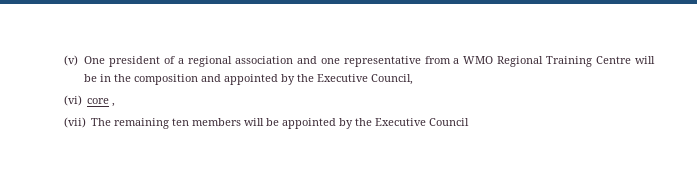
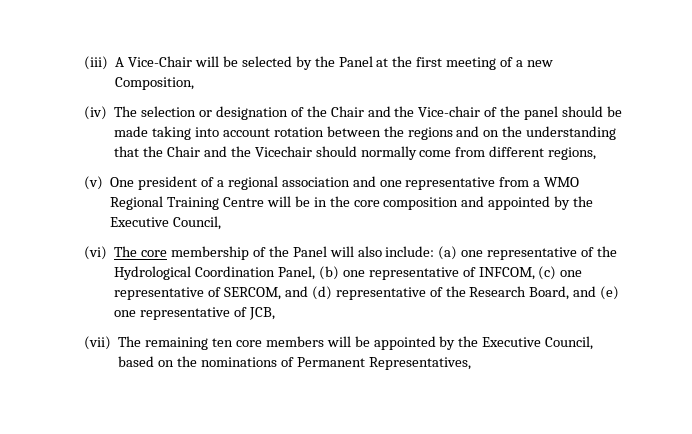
(63, 60) none -> [83,56,553,70] [115,77,195,90] [83,106,622,120] [114,126,617,140] [114,146,597,160] (iii) A Vice-Chair will be selected by the Panel at the first meeting of a new Composition, // (iv) The selection or designation of the Chair and the Vice-chair of the panel should be made taking into account rotation between the regions and on the understanding that the Chair and the Vicechair should normally come from different regions, //
(132, 78) none -> [353,200,380,207] core
[87,98,116,107] core , -> [114,246,618,260] [114,266,583,280] [114,286,620,300] [114,307,275,320] The core membership of the Panel will also include: (a) one representative of the Hydrological Coordination Panel, (b) one representative of INFCOM, (c) one representative of SERCOM, and (d) representative of the Research Board, and (e) one representative of JCB,
(190, 122) none -> [235,340,262,347] core
[429,118,470,126] Council -> [545,336,594,350] [118,356,471,370] Council, based on the nominations of Permanent Representatives,

